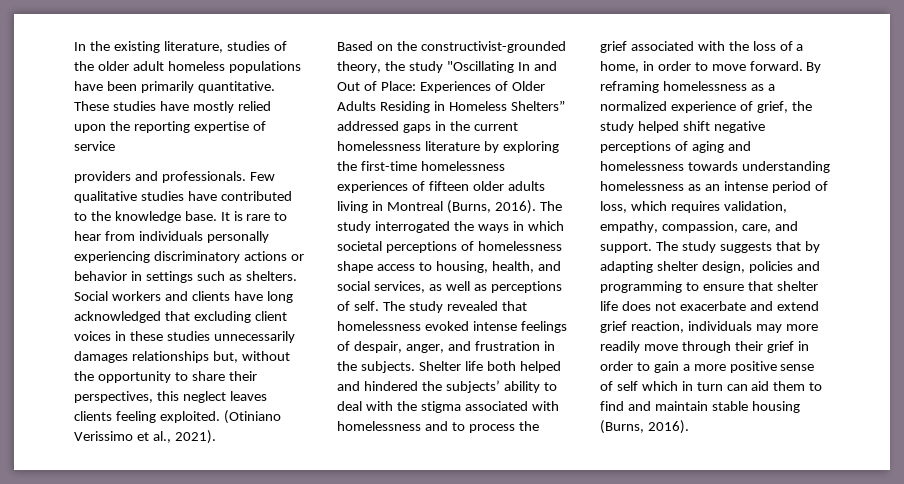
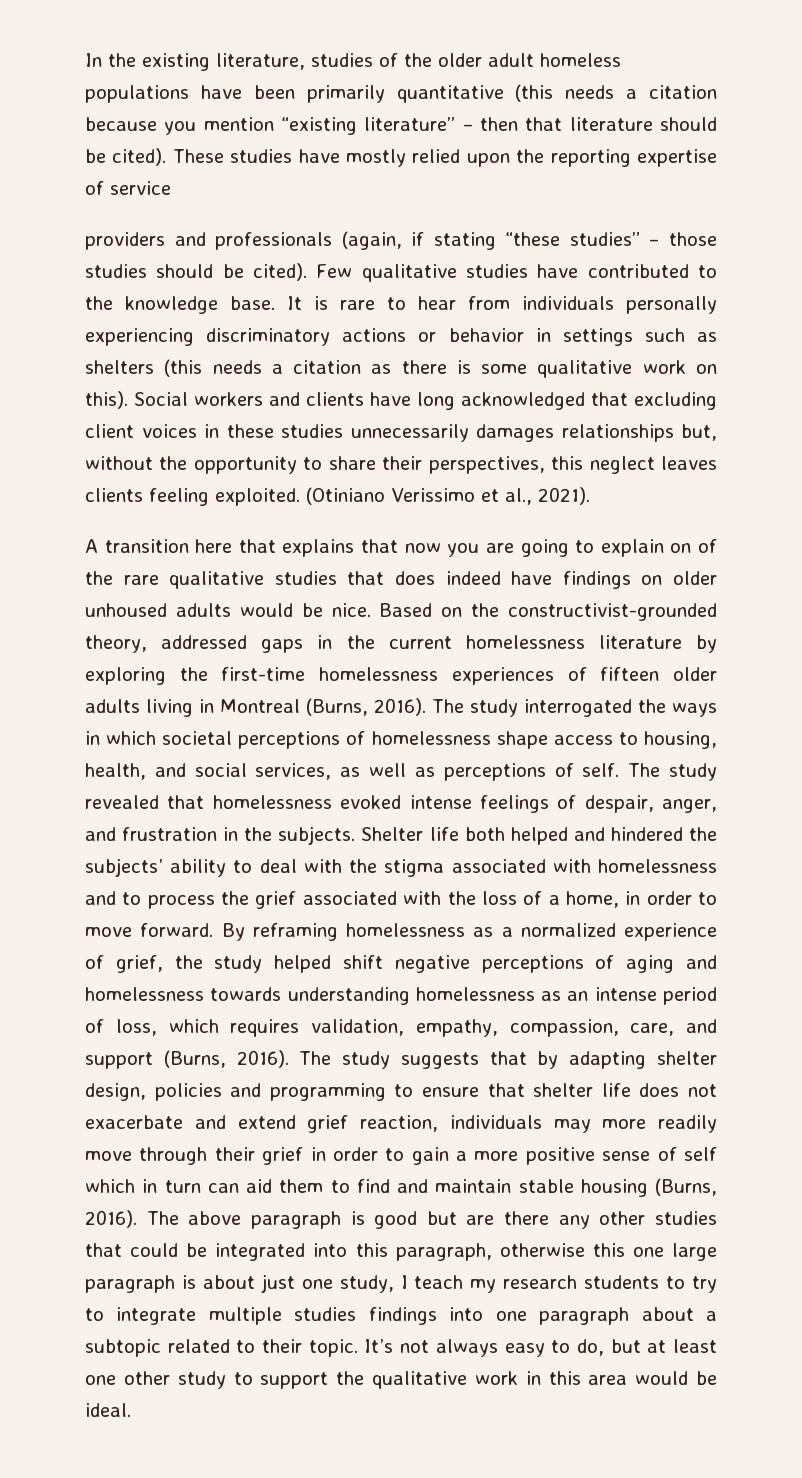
[197,81,275,93] quantitative. -> [396,84,717,103] [85,117,717,135] [85,148,167,166] quantitative (this needs a citation because you mention “existing literature” – then that literature should be cited).
[161,171,246,183] professionals. -> [215,231,717,250] [85,263,307,281] professionals (again, if stating “these studies” – those studies should be cited).
[245,271,297,281] shelters. -> [85,359,717,378] [85,391,128,409] shelters (this needs a citation as there is some qualitative work on this).
(216, 437) none -> [85,539,718,557] [85,571,718,589] [85,603,371,617] A transition here that explains that now you are going to explain on of the rare qualitative studies that does indeed have findings on older unhoused adults would be nice.
[384,61,557,73] [337,81,545,93] [337,100,565,113] the study "Oscillating In and Out of Place: Experiences of Older Adults Residing in Homeless Shelters” -> (147, 644) none
[600,242,652,253] support. -> [85,1050,289,1069] support (Burns, 2016).
(689, 427) none -> [146,1211,717,1229] [85,1243,718,1261] [85,1274,717,1293] [85,1307,718,1325] [85,1339,717,1357] [85,1371,717,1389] [85,1403,131,1417] The above paragraph is good but are there any other studies that could be integrated into this paragraph, otherwise this one large paragraph is about just one study, I teach my research students to try to integrate multiple studies findings into one paragraph about a subtopic related to their topic. It’s not always easy to do, but at least one other study to support the qualitative work in this area would be ideal.

